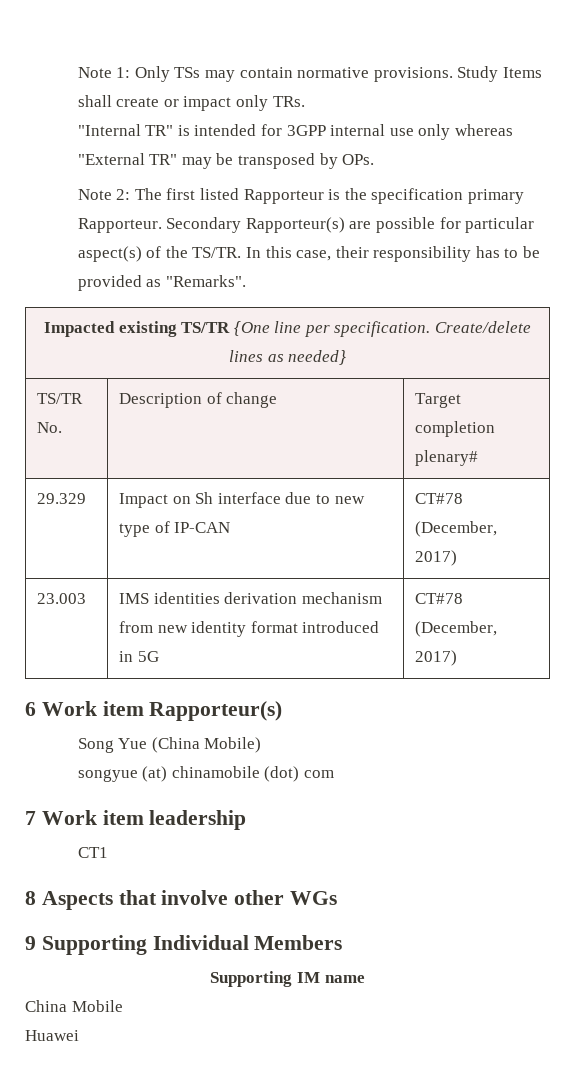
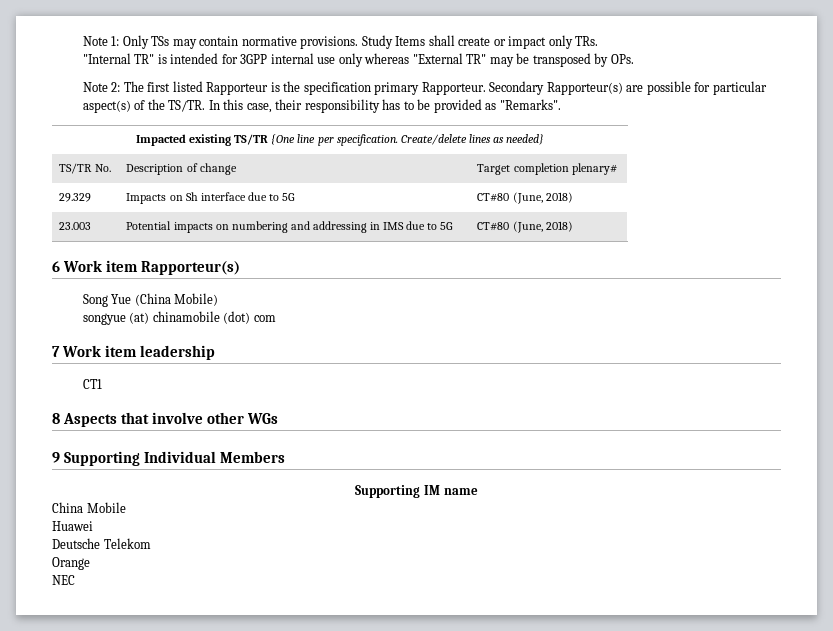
[119,493,169,508] Impact -> [126,193,167,204] Impacts
[334,496,365,504] [119,521,231,537] [415,493,464,504] [415,521,498,537] [415,550,458,566] [37,593,87,604] [119,592,382,604] [119,621,380,637] [119,651,159,662] [415,593,464,604] [415,621,498,637] [415,650,458,666] new type of IP-CAN | CT#78 (December, 2017) // 23.003 | IMS identities derivation mechanism from new identity format introduced in 5G | CT#78 (December, 2017) -> [282,193,296,201] [477,192,573,204] [59,222,92,230] [126,221,454,233] [477,221,573,233] 5G | CT#80 (June, 2018) // 23.003 | Potential impacts on numbering and addressing in IMS due to 5G | CT#80 (June, 2018)
(79, 1035) none -> [52,538,151,549] [52,557,90,570] [52,575,75,585] // Deutsche Telekom // Orange // NEC

